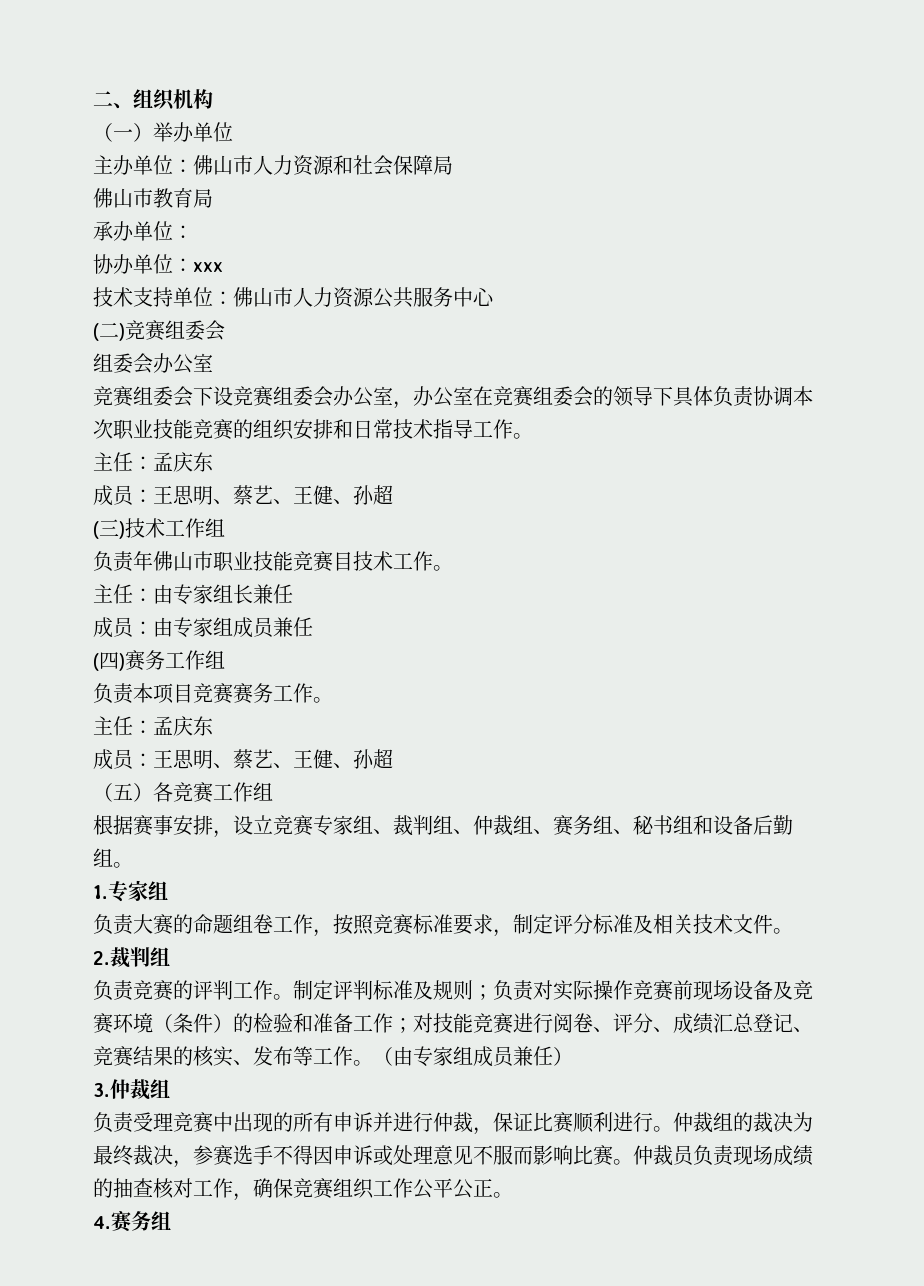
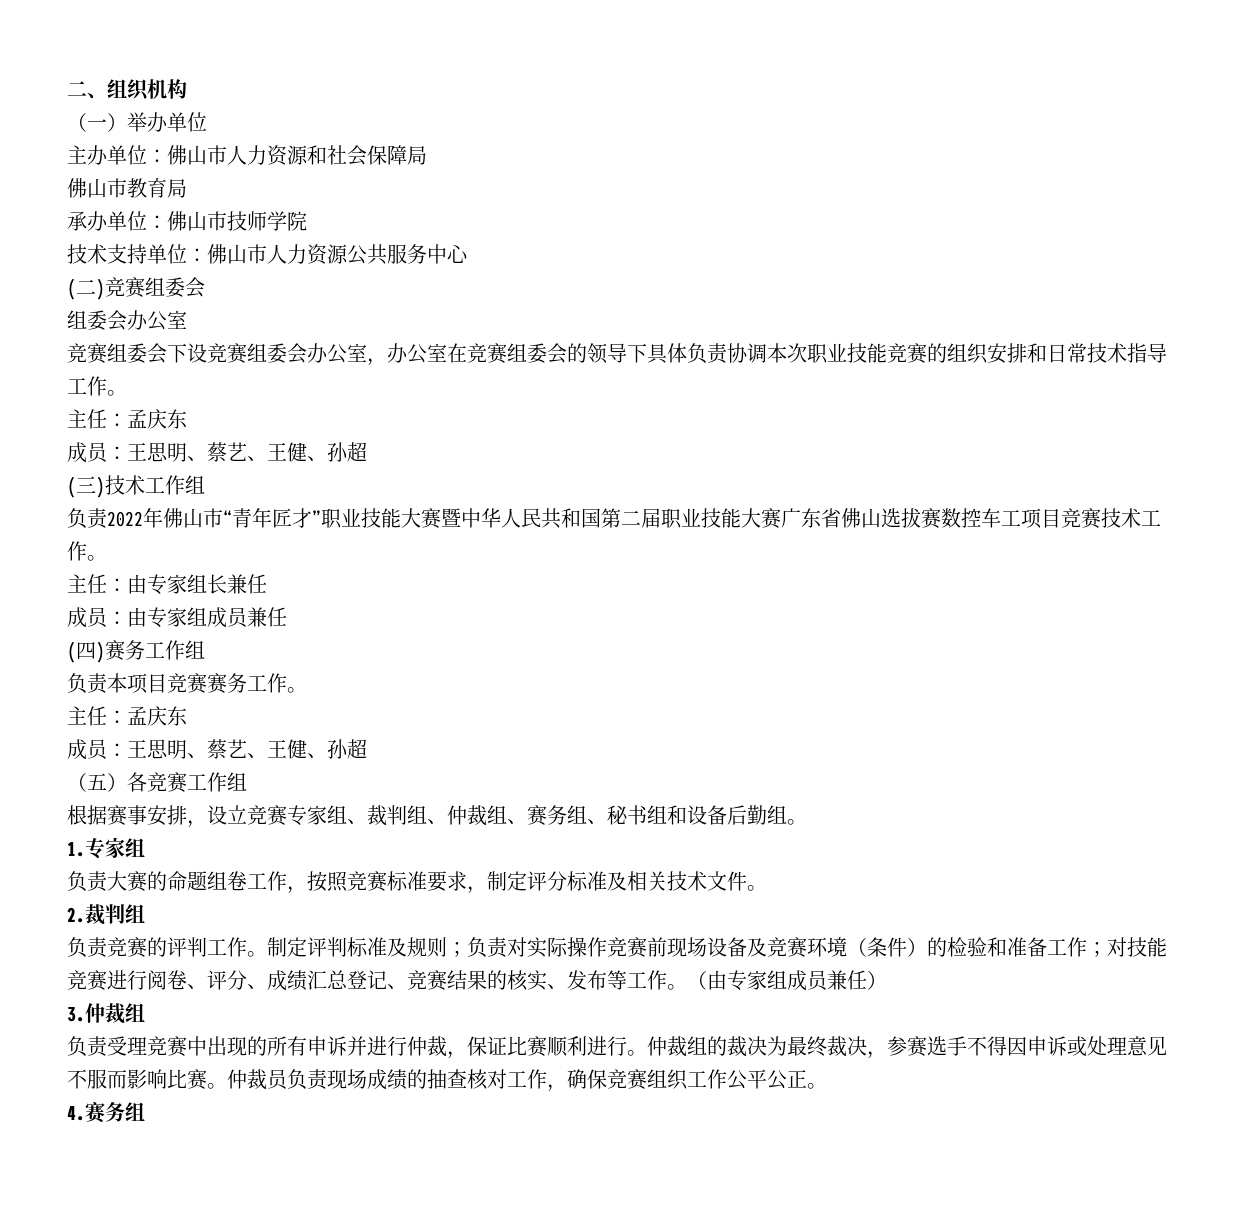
[93,254,223,274] // 协办单位：xxx -> [167,211,307,231] 佛山市技师学院
(134, 561) none -> [107,511,143,527] 2022
[213,551,353,572] 职业技能竞赛目 -> [223,508,1101,529] “青年匠才”职业技能大赛暨中华人民共和国第二届职业技能大赛广东省佛山选拔赛数控车工项目竞赛

